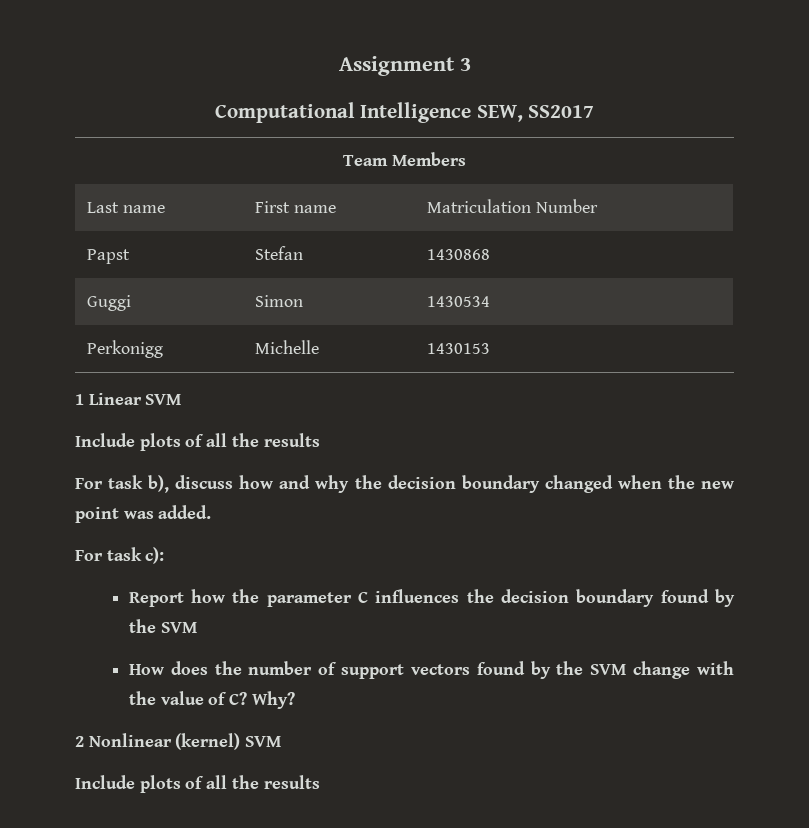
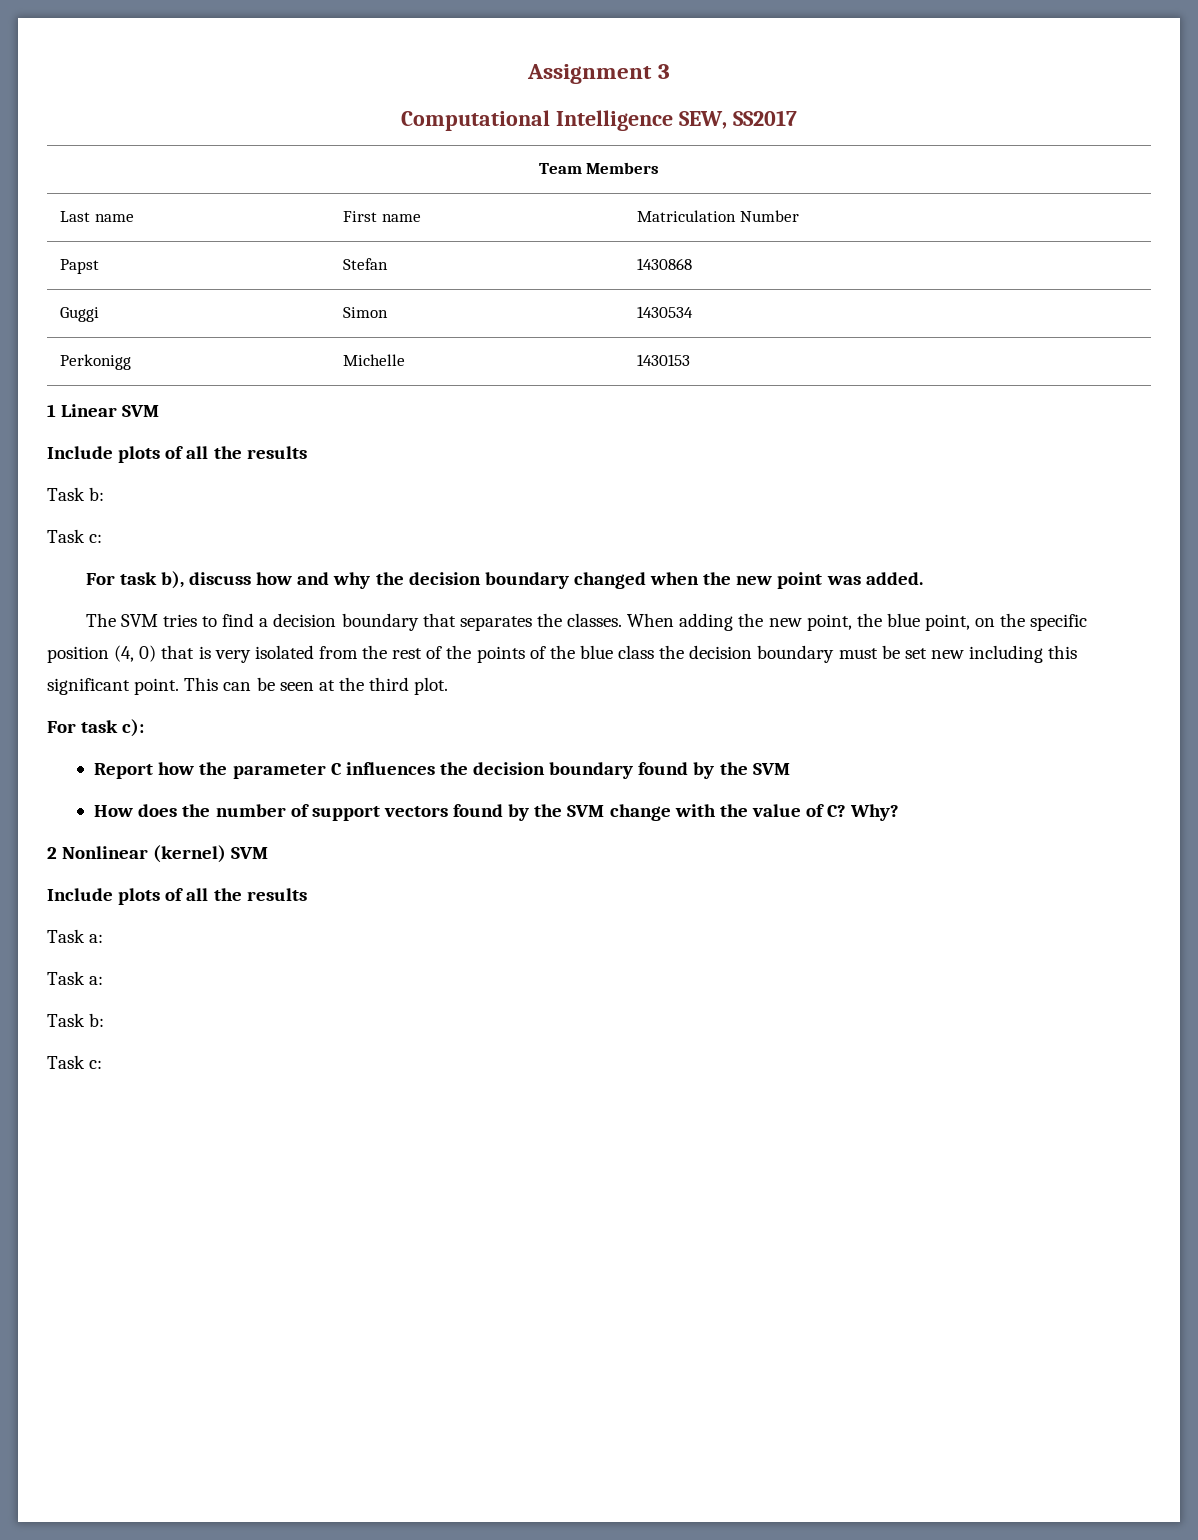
(320, 440) none -> [47,487,105,501] [47,529,103,543] // Task b: // Task c:
(212, 512) none -> [85,613,1088,631] [47,645,1078,663] [47,677,449,695] // The SVM tries to find a decision boundary that separates the classes. When adding the new point, the blue point, on the specific position (4, 0) that is very isolated from the rest of the points of the blue class the decision boundary must be set new including this significant point. This can be seen at the third plot.
(320, 782) none -> [47,929,104,943] [47,971,104,985] [47,1013,105,1027] [47,1055,103,1069] // Task a: // Task a: // Task b: // Task c:

